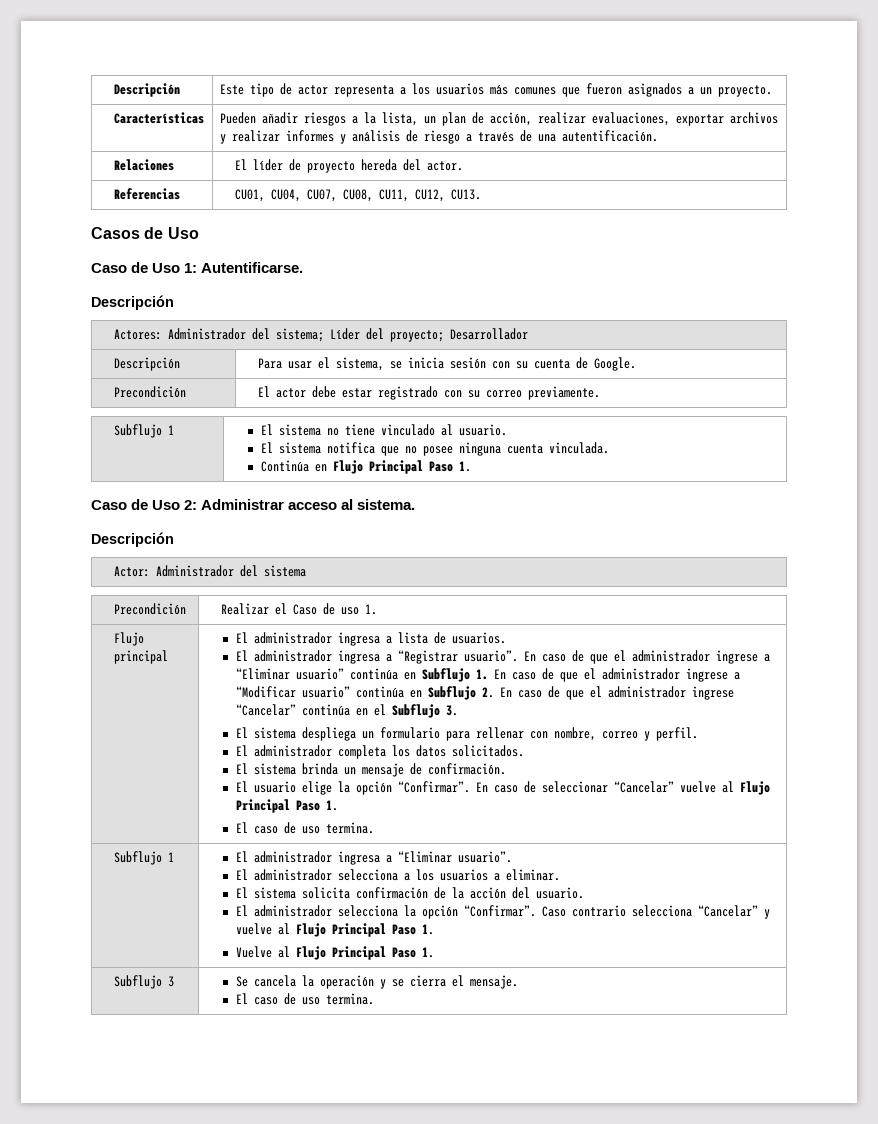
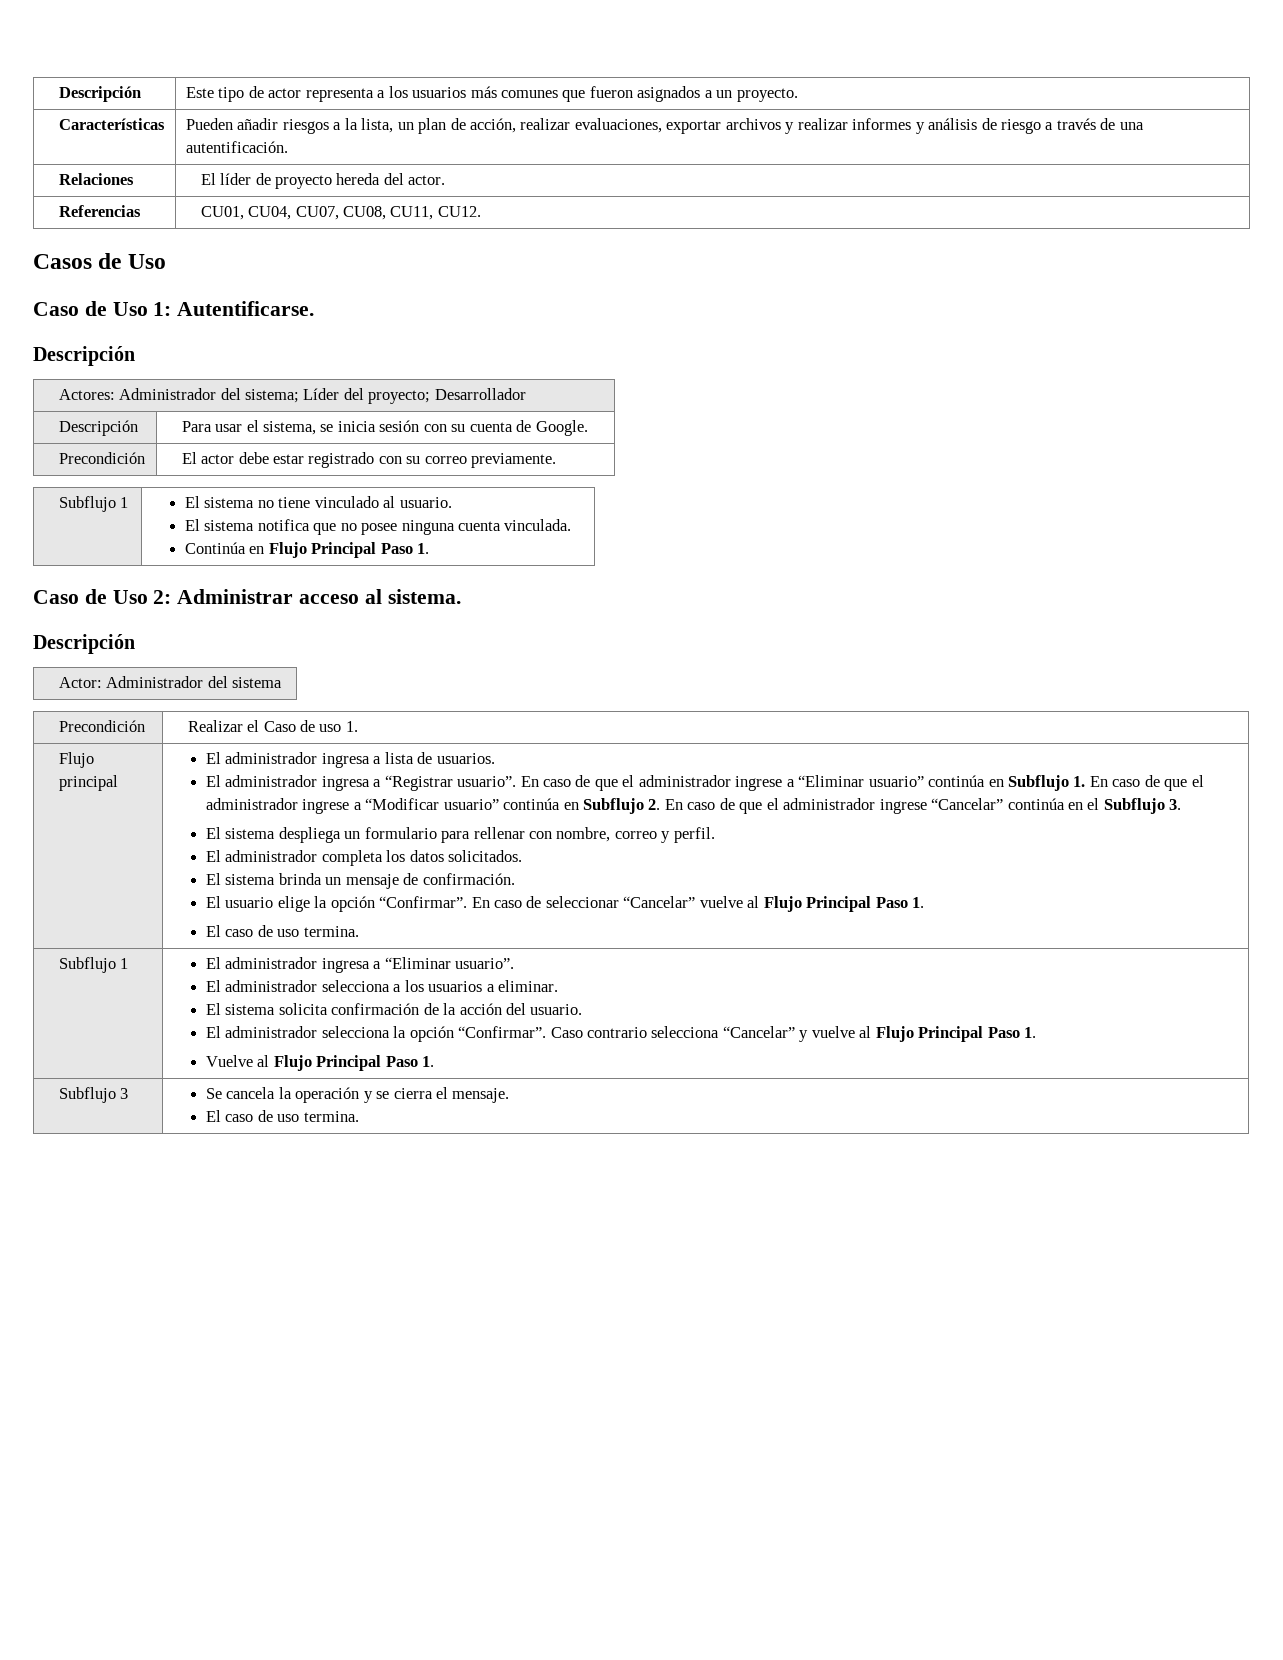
[414,189,481,202] CU12, CU13. -> [437,206,481,217] CU12.

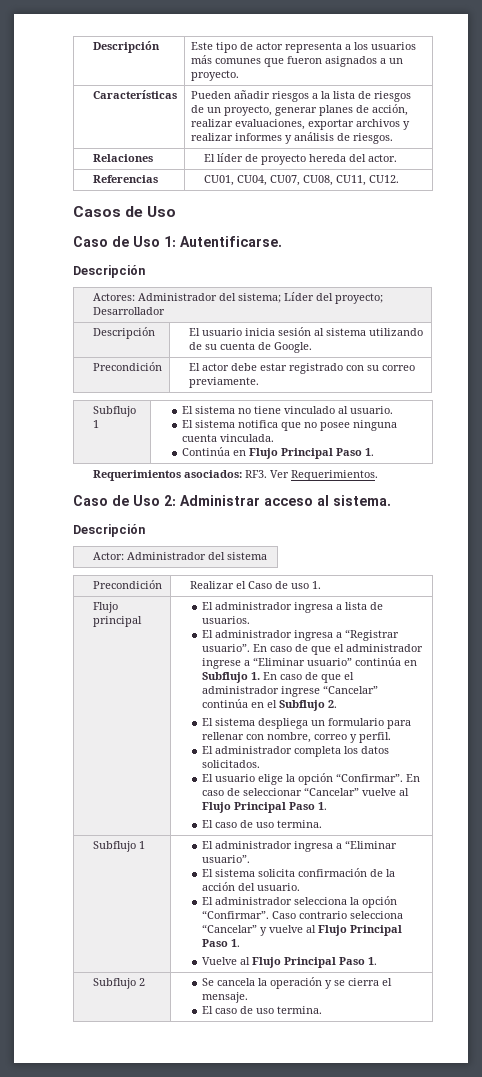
[361,118,447,134] lista, un plan -> [333,91,412,102] [191,105,354,116] lista de riesgos de un proyecto, generar planes
[1001,118,1144,134] [185,141,288,153] riesgo a través de una autentificación. -> [353,133,394,144] riesgos.
[181,420,447,435] Para usar el sistema, se inicia sesión con -> [188,327,423,336] [188,342,202,350] El usuario inicia sesión al sistema utilizando de
(430, 548) none -> [93,470,379,481] // Requerimientos asociados: RF3. Ver Requerimientos.
[353,798,927,814] a “Modificar usuario” continúa en Subflujo 2. En caso de que el administrador ingrese -> (320, 691) none
[1169,799,1182,810] 3. -> [327,700,337,708] 2.
[205,873,515,889] // El sistema brinda un mensaje de confirmación. -> (260, 764) none
[205,980,558,992] // El administrador selecciona a los usuarios a eliminar. -> (250, 859) none
[120,1088,129,1099] 3 -> [138,978,145,986] 2

